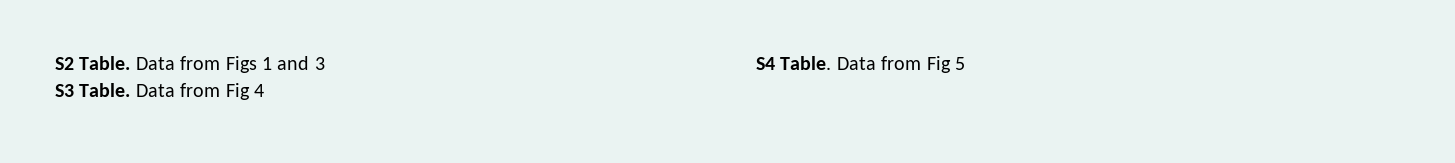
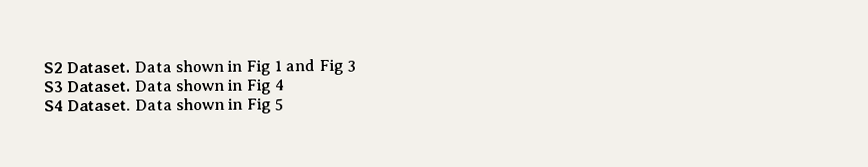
[79,56,257,73] Table. Data from Figs -> [66,59,271,76] Dataset. Data shown in Fig
(310, 63) none -> [318,58,344,76] Fig
[79,83,221,97] Table. Data from -> [66,78,244,93] Dataset. Data shown in
[780,56,922,70] Table. Data from -> [67,97,244,112] Dataset. Data shown in

